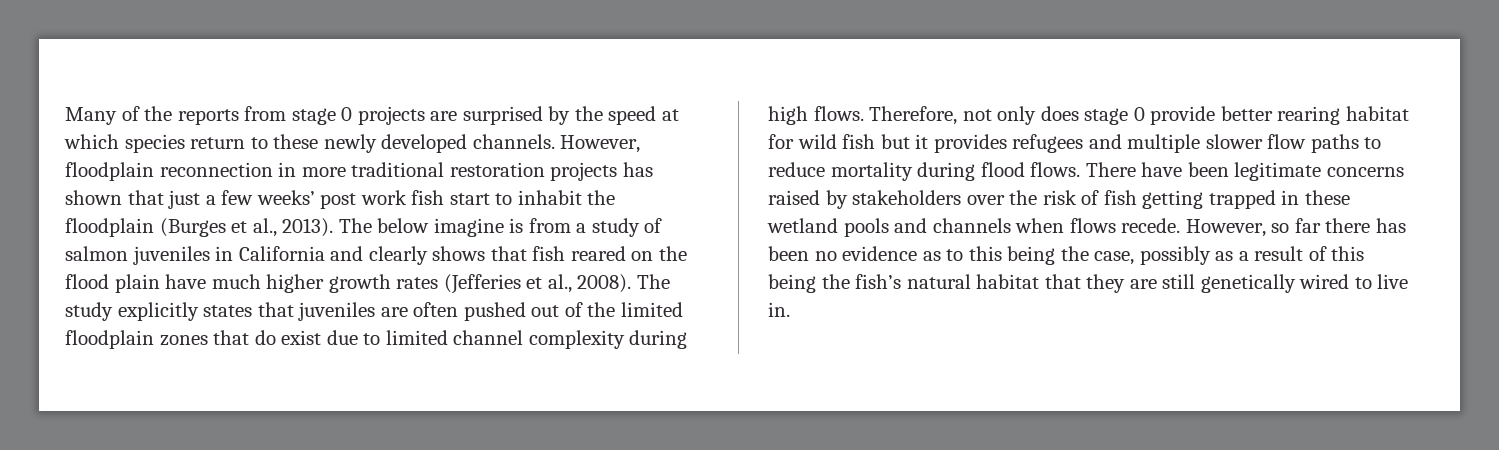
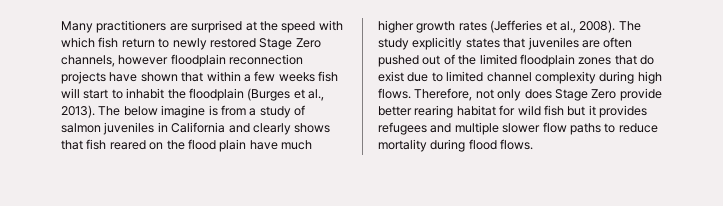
[121,106,425,125] of the reports from stage 0 projects -> [96,20,167,33] practitioners
[548,106,571,125] by -> [245,21,257,31] at
[661,109,679,121] [64,134,641,153] [65,162,653,181] at which species return to these newly developed channels. However, floodplain reconnection in more traditional restoration projects has -> [318,20,343,31] [61,37,321,50] [61,54,304,67] [61,71,138,84] with which fish return to newly restored Stage Zero channels, however floodplain reconnection projects have
[168,190,201,209] just -> [206,71,241,82] within
[256,190,445,209] weeks’ post work fish -> [278,71,338,82] [61,88,80,98] weeks fish will
[1084,107,1145,125] stage 0 -> [554,89,617,101] Stage Zero
[1085,162,1404,181] [768,190,1350,209] [767,218,1406,237] [768,246,1365,265] [768,274,1409,293] [768,302,790,317] There have been legitimate concerns raised by stakeholders over the risk of fish getting trapped in these wetland pools and channels when flows recede. However, so far there has been no evidence as to this being the case, possibly as a result of this being the fish’s natural habitat that they are still genetically wired to live in. -> (534, 144) none

